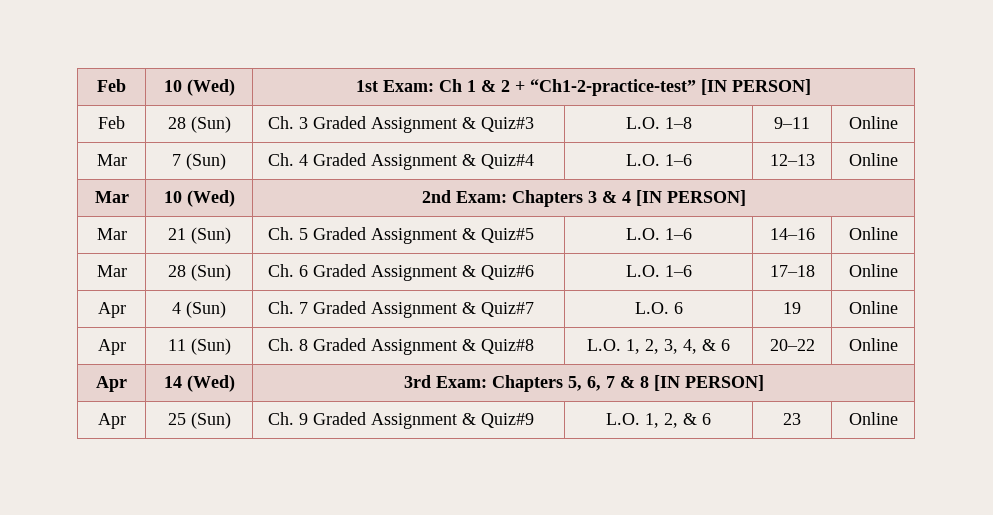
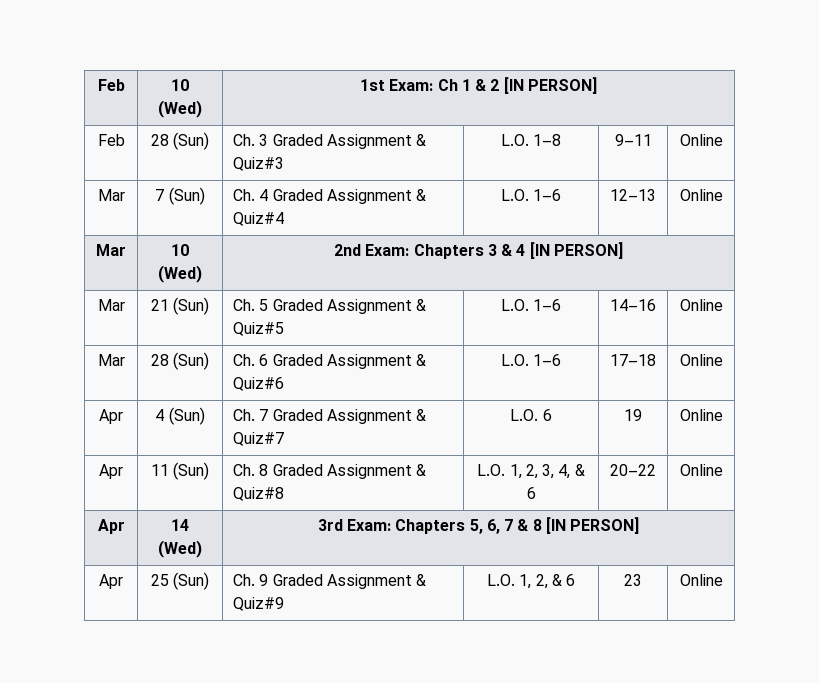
[515,79,696,96] + “Ch1-2-practice-test” -> (500, 85) none

